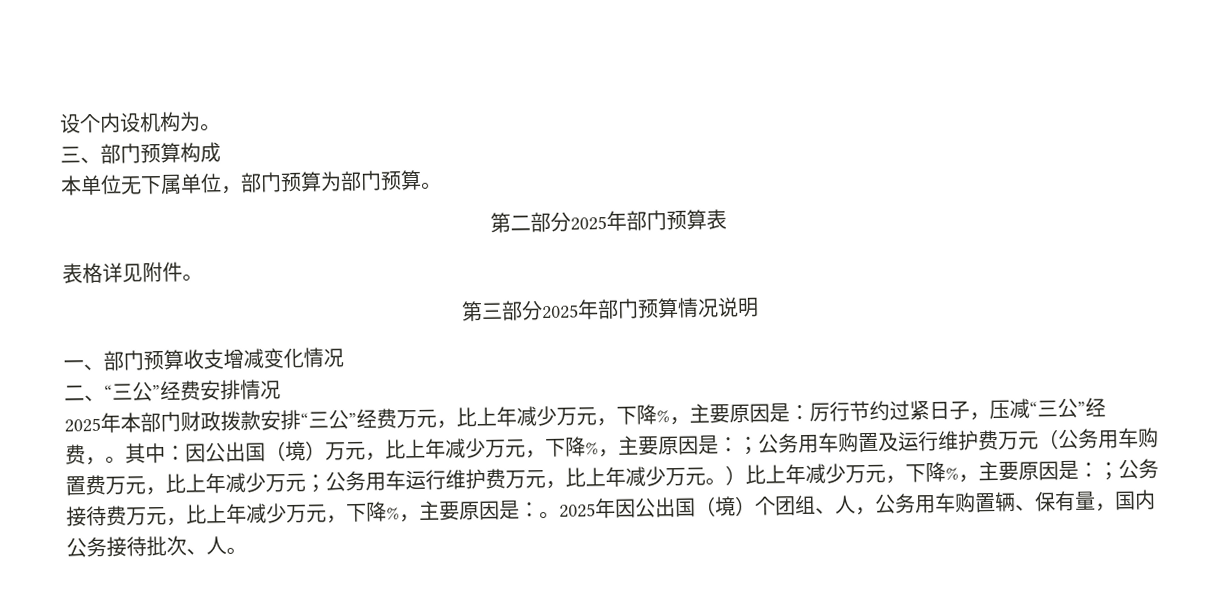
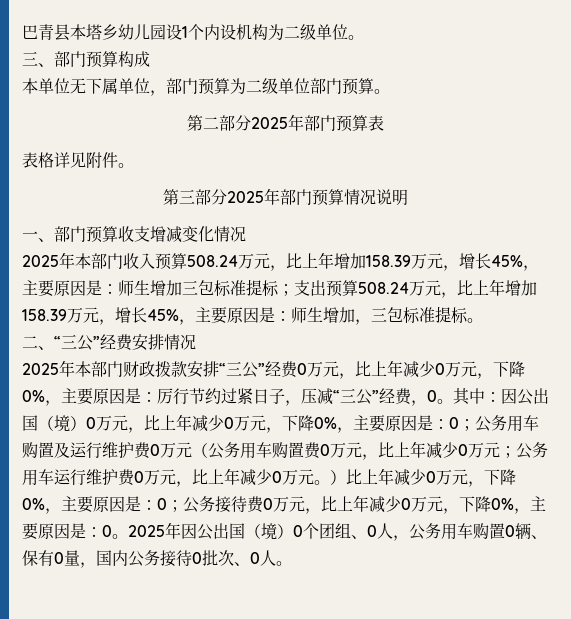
[59,113,81,134] 设 -> [22,24,188,41] 巴青县本塔乡幼儿园设1
(201, 121) none -> [284,24,348,40] 二级单位
(342, 181) none -> [246,78,310,94] 二级单位
(344, 358) none -> [22,252,539,271] [22,279,537,298] [22,306,483,325] // 2025年本部门收入预算508.24万元，比上年增加158.39万元，增长45%，主要原因是：师生增加三包标准提标；支出预算508.24万元，比上年增加158.39万元，增长45%，主要原因是：师生增加，三包标准提标。
[396,404,670,429] 万元，比上年减少万元，下降% -> [297,360,525,379] [22,390,45,402] 0万元，比上年减少0万元，下降0%
(106, 461) none -> [427,390,437,402] 0
[325,435,739,461] 万元，比上年减少万元，下降%，主要原因是： -> [86,414,459,433] 0万元，比上年减少0万元，下降0%，主要原因是：0
(999, 440) none -> [150,444,160,456] 0
[105,472,266,496] 万元，比上年减少 -> [320,441,468,460] 0万元，比上年减少0
[505,466,666,490] 万元，比上年减少 -> [134,468,282,487] 0万元，比上年减少0
[845,460,1099,484] 万元，下降%，主要原因是： -> [426,469,516,487] [22,496,167,514] 0万元，下降0%，主要原因是：0
[126,500,540,526] 万元，比上年减少万元，下降%，主要原因是： -> [263,495,546,514] [22,523,112,540] 0万元，比上年减少0万元，下降0%，主要原因是：0
(756, 506) none -> [293,525,303,537] 0
(836, 510) none -> [367,525,377,537] 0
(996, 503) none -> [505,525,515,537] 0
(1076, 501) none -> [54,552,64,564] 0
[146,535,207,557] 批次、 -> [192,550,260,566] 0批次、0

